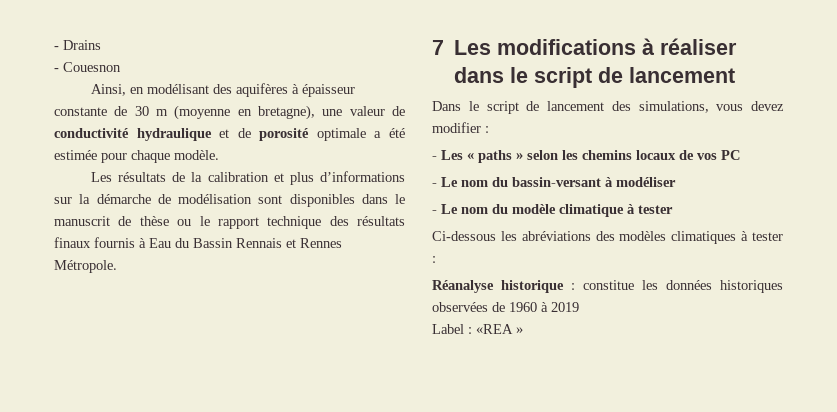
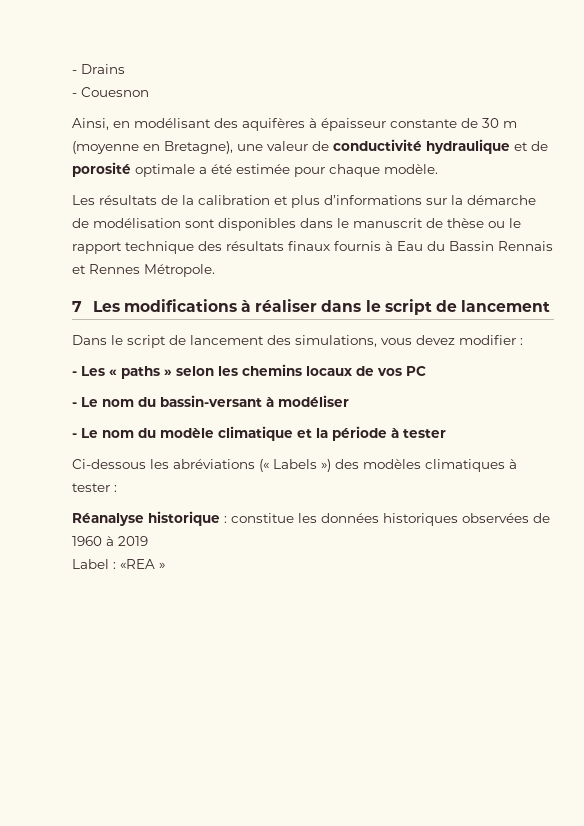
[258,105,315,120] bretagne), -> [164,141,233,154] Bretagne),
(624, 210) none -> [297,426,387,441] et la période
(591, 236) none -> [259,459,331,472] (« Labels »)

